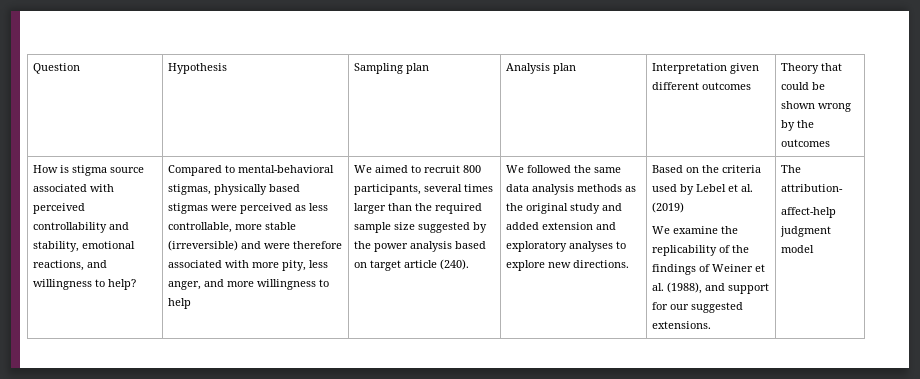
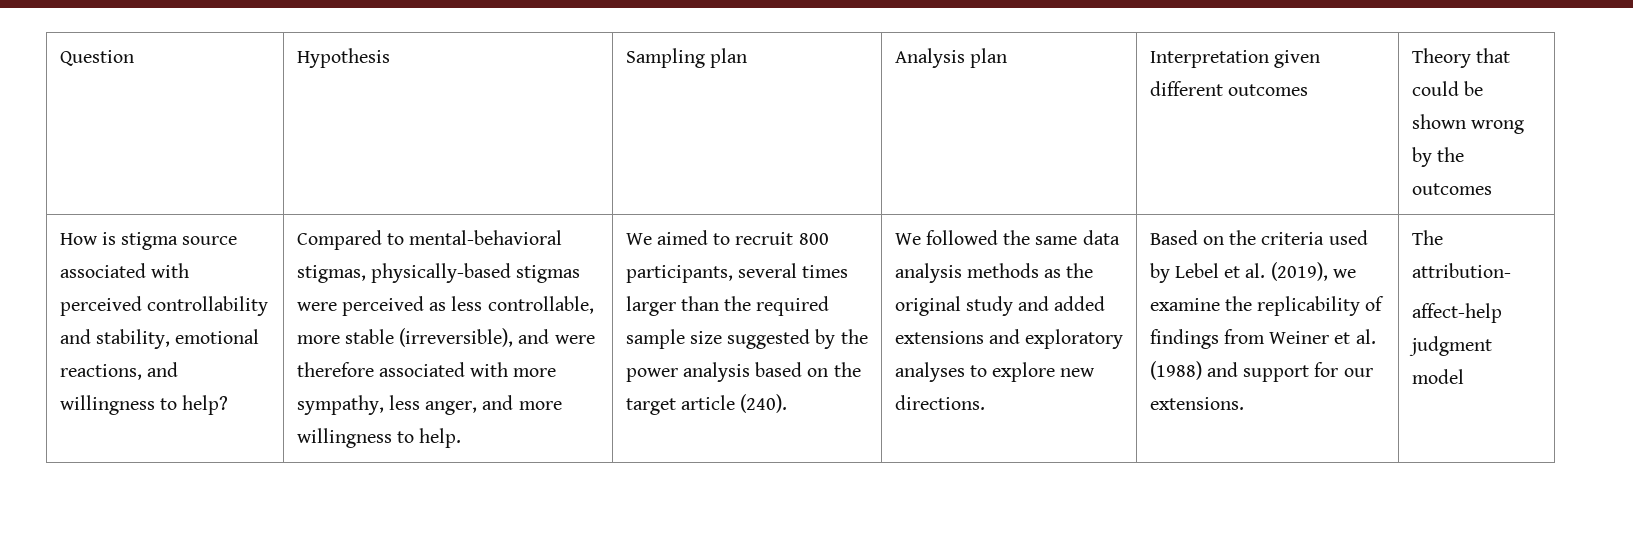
[214,184,301,195] physically based -> [370,263,511,283] physically-based
[168,240,239,251] (irreversible) -> [399,328,514,347] (irreversible),
[282,260,307,271] pity, -> [296,395,384,415] sympathy,
[168,298,192,309] help -> [419,428,462,448] help.
(368, 265) none -> [833,362,861,377] the
[542,222,594,230] extension -> [894,331,984,344] extensions
[652,202,685,213] [652,226,671,234] (2019) // We -> [1270,262,1356,281] (2019), we
[732,245,750,253] [652,264,711,275] the findings of -> [1149,329,1265,349] findings from
[667,282,703,294] (1988), -> [1149,361,1202,380] (1988)
[691,302,744,313] suggested -> (1373, 372) none

